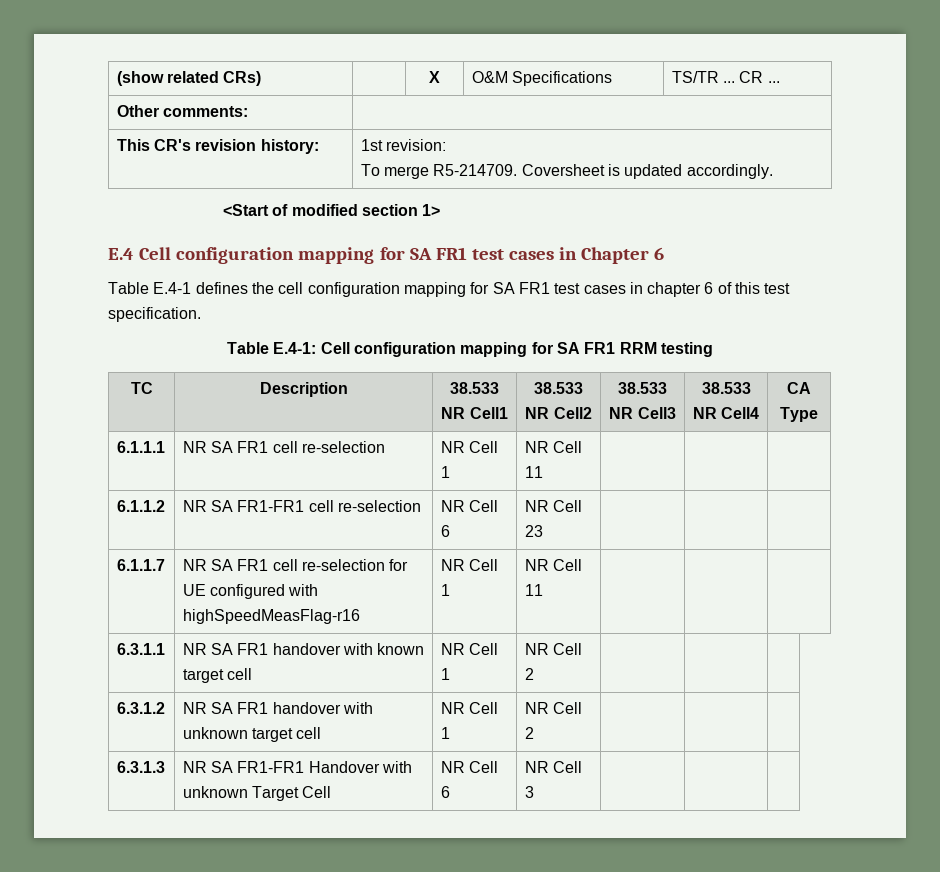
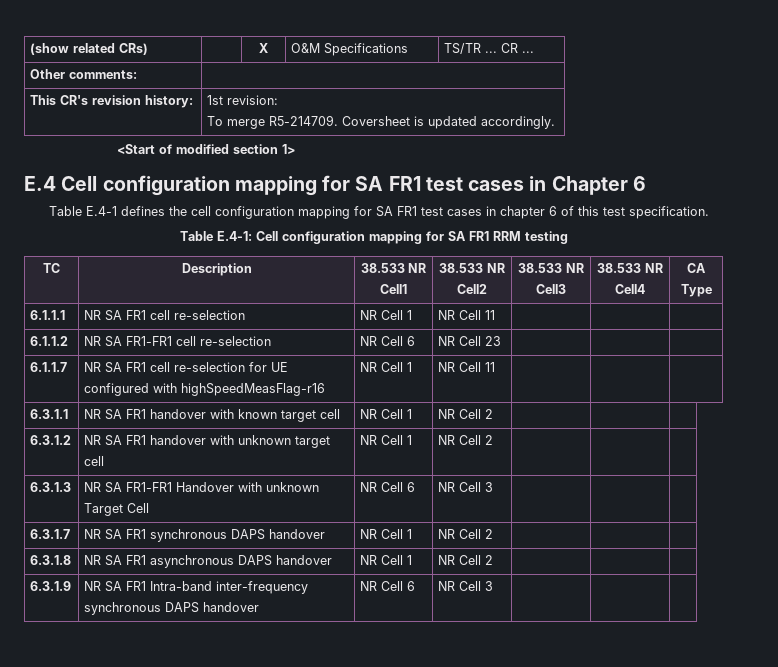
(534, 792) none -> [30,529,71,539] [84,529,326,542] [360,529,413,539] [438,529,494,539] [30,555,72,565] [84,555,333,568] [360,555,413,565] [438,555,494,565] [30,581,72,591] [84,581,309,594] [84,602,260,615] [360,581,416,591] [438,581,494,591] // 6.3.1.7 | NR SA FR1 synchronous DAPS handover | NR Cell 1 | NR Cell 2 | | | // 6.3.1.8 | NR SA FR1 asynchronous DAPS handover | NR Cell 1 | NR Cell 2 | | | // 6.3.1.9 | NR SA FR1 Intra-band inter-frequency synchronous DAPS handover | NR Cell 6 | NR Cell 3 | | |

